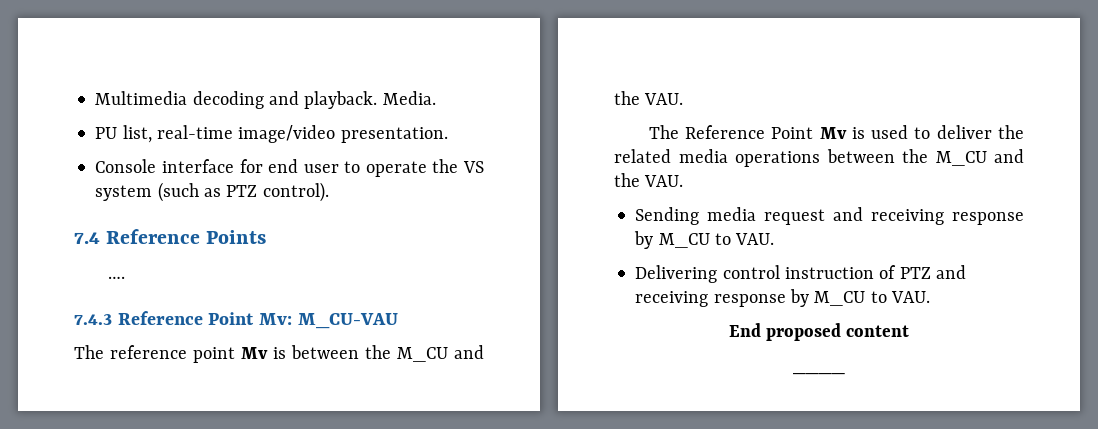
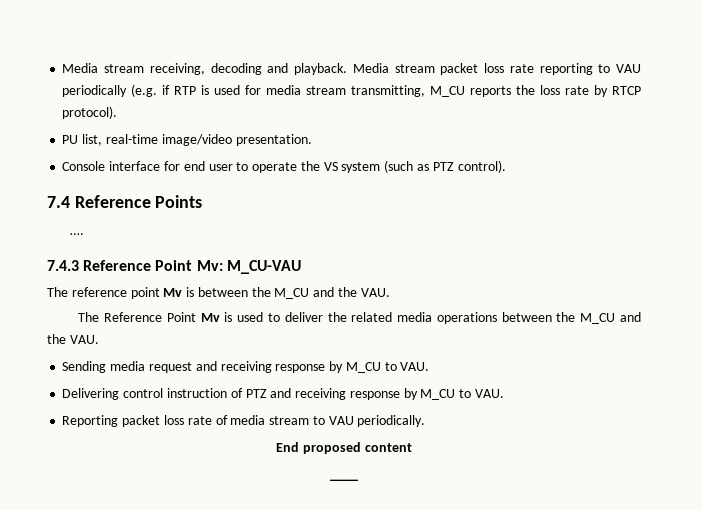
[95,91,436,109] Multimedia decoding and playback. Media. -> [62,63,642,75] [62,84,642,97] [62,106,118,119] Media stream receiving, decoding and playback. Media stream packet loss rate reporting to VAU periodically (e.g. if RTP is used for media stream transmitting, M_CU reports the loss rate by RTCP protocol).
(930, 297) none -> [62,415,426,427] // Reporting packet loss rate of media stream to VAU periodically.

